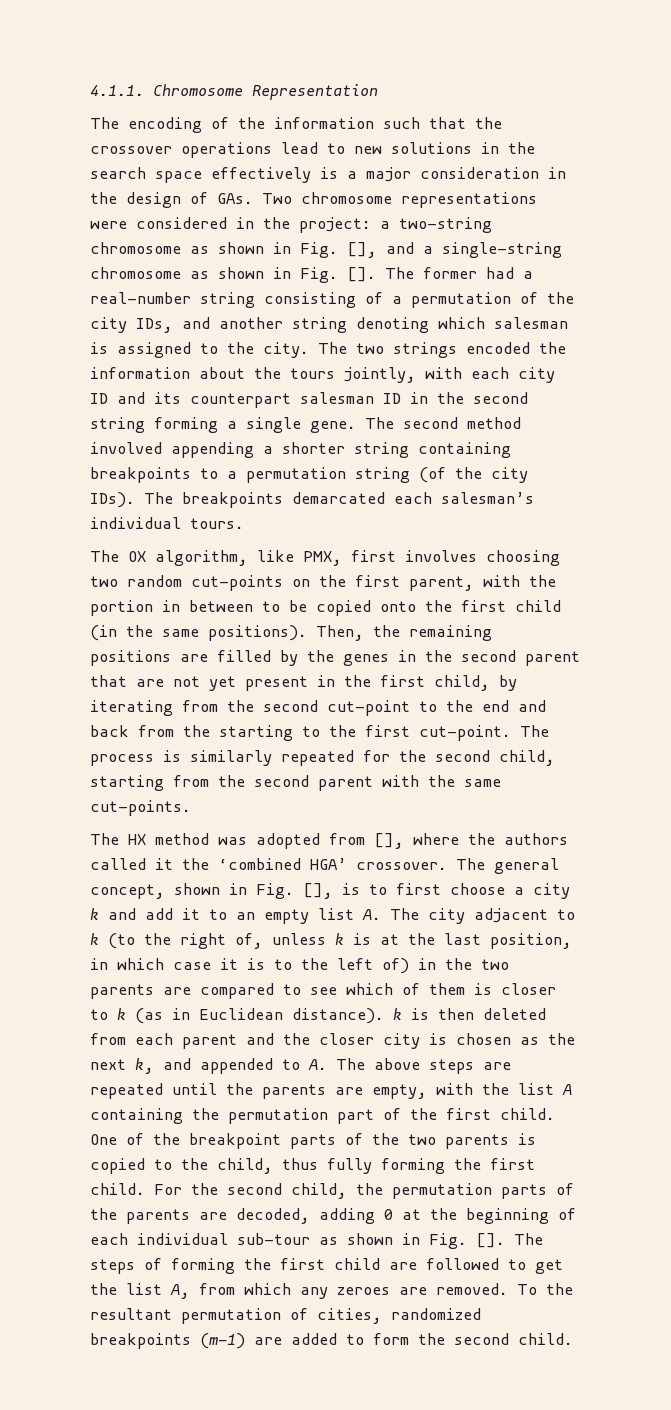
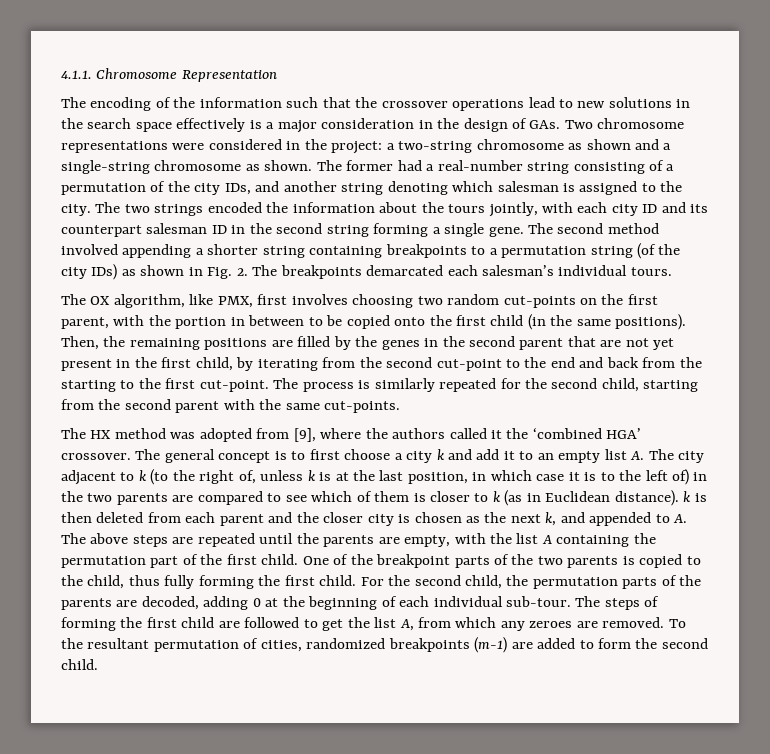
[273,242,377,258] in Fig. [], -> (631, 144) none
[218,267,376,283] shown in Fig. []. -> [264,160,313,171] shown.
[90,492,135,508] IDs). -> [91,264,248,280] IDs) as shown in Fig. 2.
[374,833,404,849] [], -> [293,428,316,442] [9],
[90,883,333,899] concept, shown in Fig. [], -> [218,451,271,463] concept
[237,1233,505,1249] sub-tour as shown in Fig. []. -> [506,596,572,607] sub-tour.

